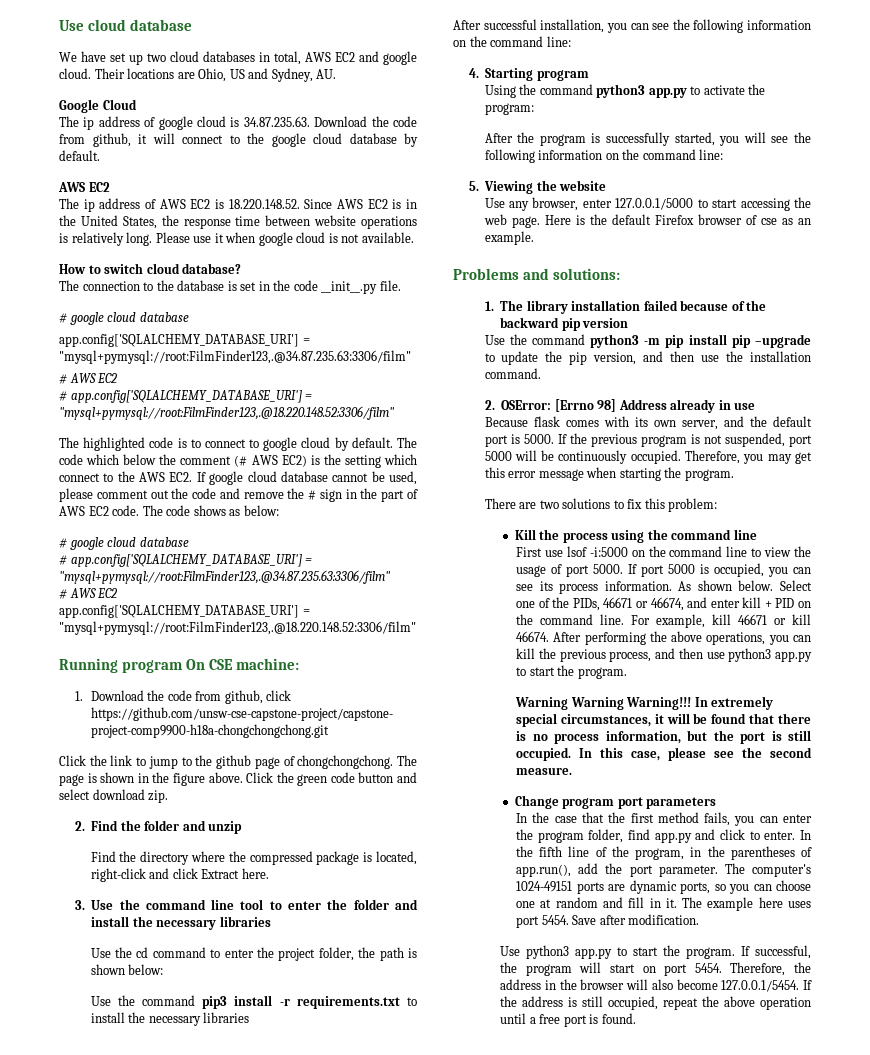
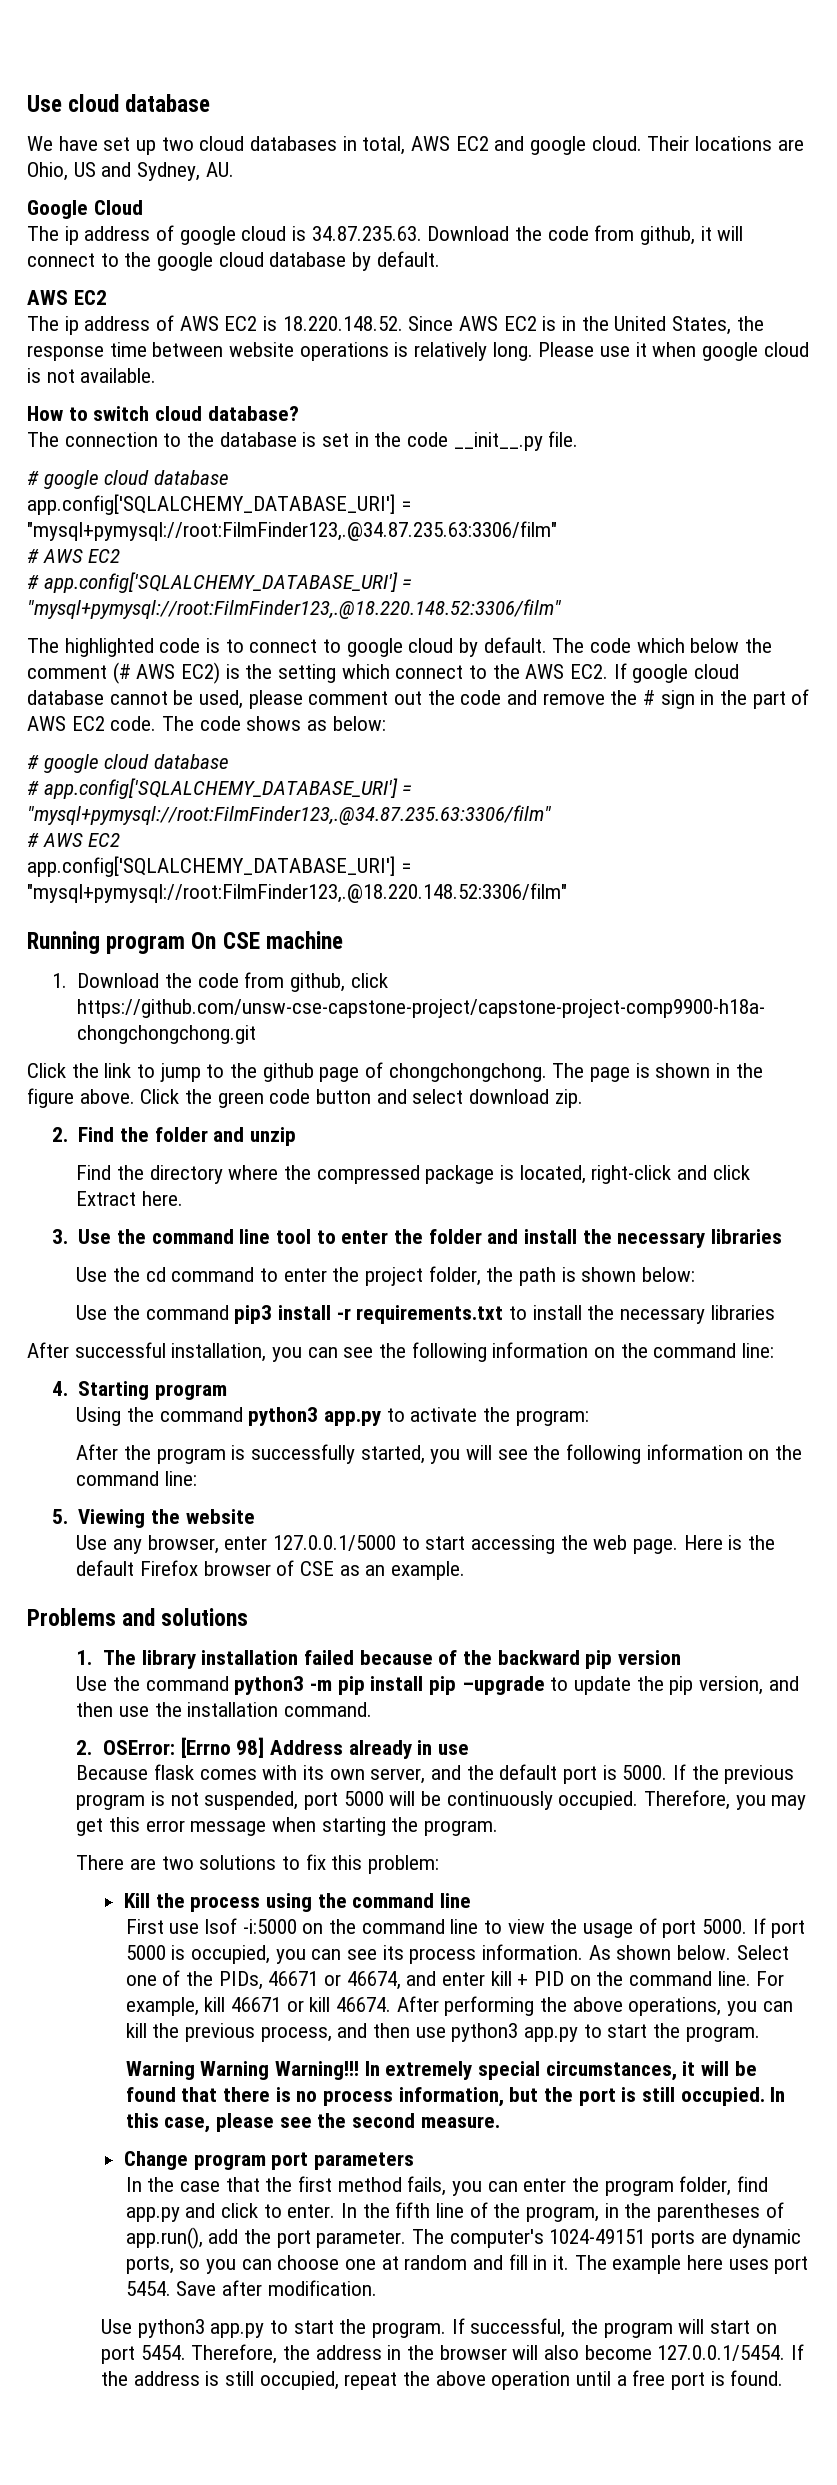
[235,658,299,670] machine: -> [265,931,343,949] machine
[760,218,777,225] cse -> [300,1561,335,1576] CSE
[552,268,620,280] solutions: -> [161,1608,249,1626] solutions

